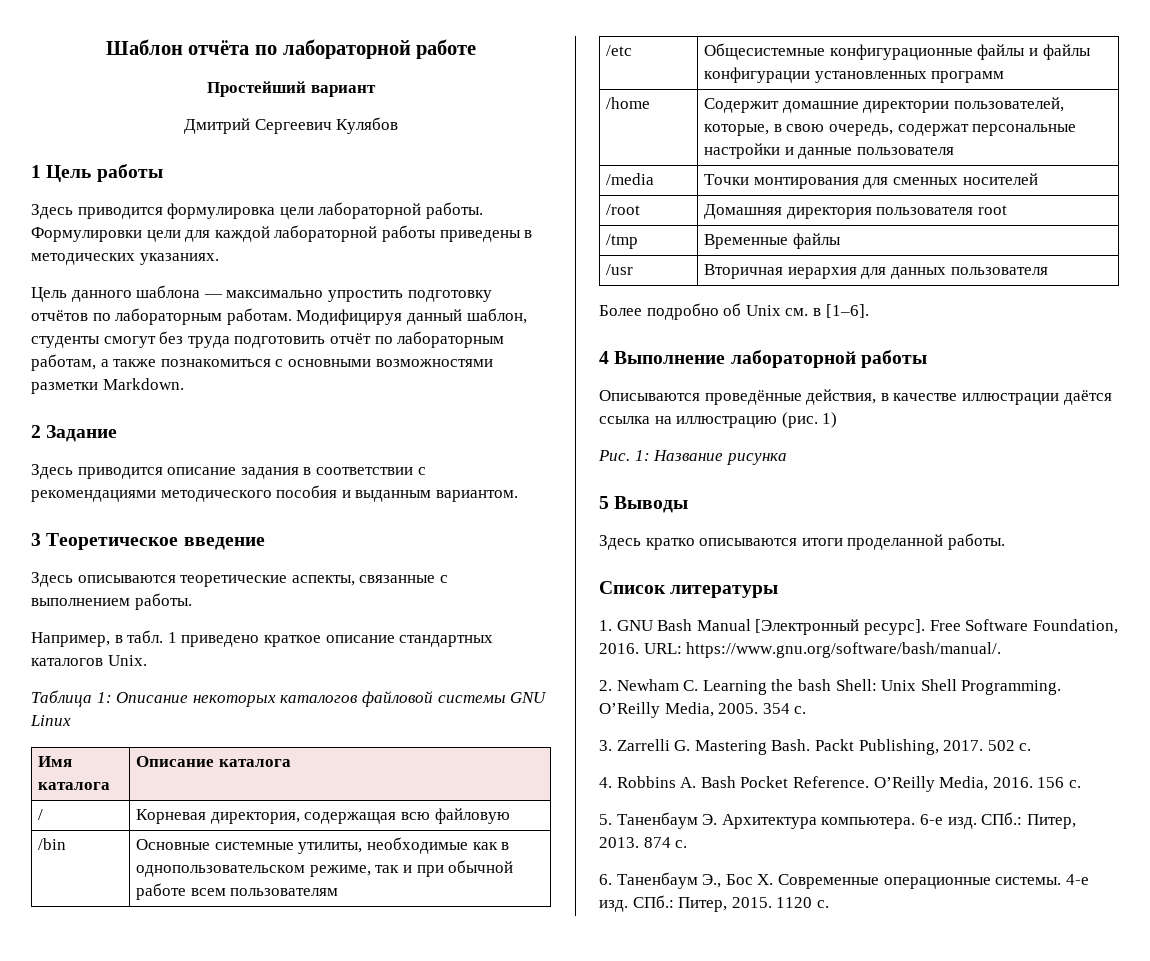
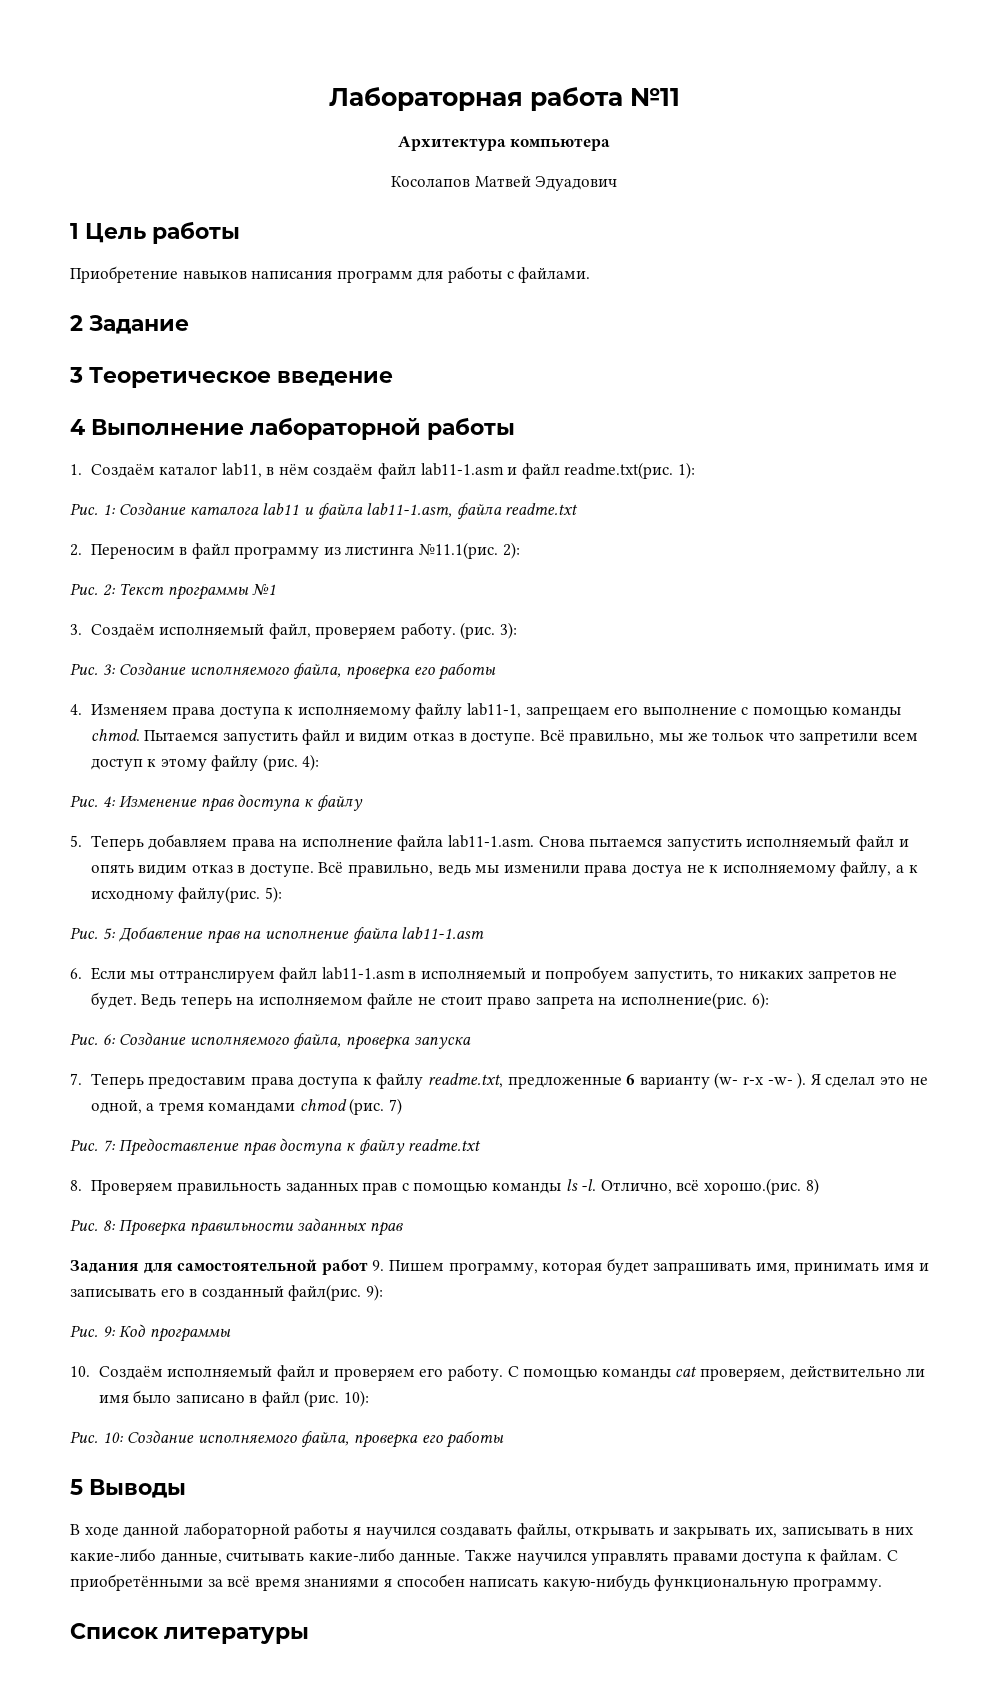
[105,39,477,59] [207,81,376,97] [183,117,399,134] [31,164,163,182] [31,202,483,219] [31,225,533,242] [31,253,219,265] [31,285,492,302] [31,308,527,325] [31,331,505,348] [31,354,493,371] [31,378,184,394] [31,425,118,442] [31,464,426,479] [31,485,518,502] [31,533,265,550] [31,572,448,587] [31,593,192,610] [31,630,494,647] [31,655,147,666] [31,690,548,707] [30,715,71,726] [38,756,73,767] [38,782,111,790] [136,756,291,767] [38,809,44,820] [136,808,510,824] [38,838,67,850] [136,837,510,854] [136,860,514,877] [136,883,339,900] [606,45,633,56] [704,43,1091,60] [704,67,1005,83] [606,97,651,109] [704,97,1064,113] [704,124,1077,136] [704,143,954,159] [606,173,655,185] [704,173,1038,189] [606,204,641,215] [704,204,1007,219] [606,234,639,249] [704,233,841,249] [606,264,634,275] [704,264,1048,279] [599,303,869,320] [599,350,927,368] [599,389,1112,405] [599,412,838,428] [598,450,787,465] [599,496,689,513] [599,533,1005,550] [599,581,779,598] [599,619,1118,635] [599,642,1002,658] [599,679,1062,695] [599,702,807,718] [599,739,1032,755] [599,776,1081,792] [599,812,1076,829] [599,837,688,848] [599,872,1089,889] [599,895,829,912] Шаблон отчёта по лабораторной работе // Простейший вариант // Дмитрий Сергеевич Кулябов // 1 Цель работы // Здесь приводится формулировка цели лабораторной работы. Формулировки цели для каждой лабораторной работы приведены в методических указаниях. // Цель данного шаблона — максимально упростить подготовку отчётов по лабораторным работам. Модифицируя данный шаблон, студенты смогут без труда подготовить отчёт по лабораторным работам, а также познакомиться с основными возможностями разметки Markdown. // 2 Задание // Здесь приводится описание задания в соответствии с рекомендациями методического пособия и выданным вариантом. // 3 Теоретическое введение // Здесь описываются теоретические аспекты, связанные с выполнением работы. // Например, в табл. 1 приведено краткое описание стандартных каталогов Unix. // Таблица 1: Описание некоторых каталогов файловой системы GNU Linux // Имя каталога | Описание каталога // / | Корневая директория, содержащая всю файловую // /bin | Основные системные утилиты, необходимые как в однопользовательском режиме, так и при обычной работе всем пользователям // /etc | Общесистемные конфигурационные файлы и файлы конфигурации установленных программ // /home | Содержит домашние директории пользователей, которые, в свою очередь, содержат персональные настройки и данные пользователя // /media | Точки монтирования для сменных носителей // /root | Домашняя директория пользователя root // /tmp | Временные файлы // /usr | Вторичная иерархия для данных пользователя // Более подробно об Unix см. в [1–6]. // 4 Выполнение лабораторной работы // Описываются проведённые действия, в качестве иллюстрации даётся ссылка на иллюстрацию (рис. 1) // Рис. 1: Название рисунка // 5 Выводы // Здесь кратко описываются итоги проделанной работы. // Список литературы // 1. GNU Bash Manual [Электронный ресурс]. Free Software Foundation, 2016. URL: https://www.gnu.org/software/bash/manual/. // 2. Newham C. Learning the bash Shell: Unix Shell Programming. O’Reilly Media, 2005. 354 с. // 3. Zarrelli G. Mastering Bash. Packt Publishing, 2017. 502 с. // 4. Robbins A. Bash Pocket Reference. O’Reilly Media, 2016. 156 с. // 5. Таненбаум Э. Архитектура компьютера. 6-е изд. СПб.: Питер, 2013. 874 с. // 6. Таненбаум Э., Бос Х. Современные операционные системы. 4-е изд. СПб.: Питер, 2015. 1120 с. -> [328,87,680,111] [397,136,611,151] [390,175,618,191] [70,221,240,244] [70,266,591,283] [70,315,189,334] [69,367,393,388] [70,417,515,440] [70,462,695,479] [70,502,579,519] [70,542,520,559] [70,583,277,600] [70,622,518,639] [70,662,497,680] [70,703,901,719] [90,729,918,745] [90,754,320,771] [70,794,363,812] [70,834,909,851] [90,861,918,877] [90,886,282,903] [70,927,485,944] [70,966,898,983] [90,992,769,1009] [70,1032,471,1050] [70,1072,928,1089] [90,1098,403,1115] [70,1138,482,1156] [70,1178,819,1195] [70,1218,403,1236] [70,1258,929,1275] [70,1284,383,1301] [70,1324,231,1342] [70,1364,926,1381] [98,1390,370,1407] [70,1430,505,1448] [70,1479,186,1498] [70,1522,914,1539] [70,1548,899,1565] [70,1574,882,1591] [70,1623,309,1644] Лабораторная работа №11 // Архитектура компьютера // Косолапов Матвей Эдуадович // 1 Цель работы // Приобретение навыков написания программ для работы с файлами. // 2 Задание // 3 Теоретическое введение // 4 Выполнение лабораторной работы // 1. Cоздаём каталог lab11, в нём создаём файл lab11-1.asm и файл readme.txt(рис. 1): // Рис. 1: Создание каталога lab11 и файла lab11-1.asm, файла readme.txt // 2. Переносим в файл программу из листинга №11.1(рис. 2): // Рис. 2: Текст программы №1 // 3. Создаём исполняемый файл, проверяем работу. (рис. 3): // Рис. 3: Создание исполняемого файла, проверка его работы // 4. Изменяем права доступа к исполняемому файлу lab11-1, запрещаем его выполнение с помощью команды chmod. Пытаемся запустить файл и видим отказ в доступе. Всё правильно, мы же тольок что запретили всем доступ к этому файлу (рис. 4): // Рис. 4: Изменение прав доступа к файлу // 5. Теперь добавляем права на исполнение файла lab11-1.asm. Снова пытаемся запустить исполняемый файл и опять видим отказ в доступе. Всё правильно, ведь мы изменили права достуа не к исполняемому файлу, а к исходному файлу(рис. 5): // Рис. 5: Добавление прав на исполнение файла lab11-1.asm // 6. Если мы оттранслируем файл lab11-1.asm в исполняемый и попробуем запустить, то никаких запретов не будет. Ведь теперь на исполняемом файле не стоит право запрета на исполнение(рис. 6): // Рис. 6: Создание исполняемого файла, проверка запуска // 7. Теперь предоставим права доступа к файлу readme.txt, предложенные 6 варианту (w- r-x -w- ). Я сделал это не одной, а тремя командами chmod (рис. 7) // Рис. 7: Предоставление прав доступа к файлу readme.txt // 8. Проверяем правильность заданных прав с помощью команды ls -l. Отлично, всё хорошо.(рис. 8) // Рис. 8: Проверка правильности заданных прав // Задания для самостоятельной работ 9. Пишем программу, которая будет запрашивать имя, принимать имя и записывать его в созданный файл(рис. 9): // Рис. 9: Код программы // 10. Создаём исполняемый файл и проверяем его работу. С помощью команды cat проверяем, действительно ли имя было записано в файл (рис. 10): // Рис. 10: Создание исполняемого файла, проверка его работы // 5 Выводы // В ходе данной лабораторной работы я научился создавать файлы, открывать и закрывать их, записывать в них какие-либо данные, считывать какие-либо данные. Также научился управлять правами доступа к файлам. С приобретёнными за всё время знаниями я способен написать какую-нибудь функциональную программу. // Список литературы

